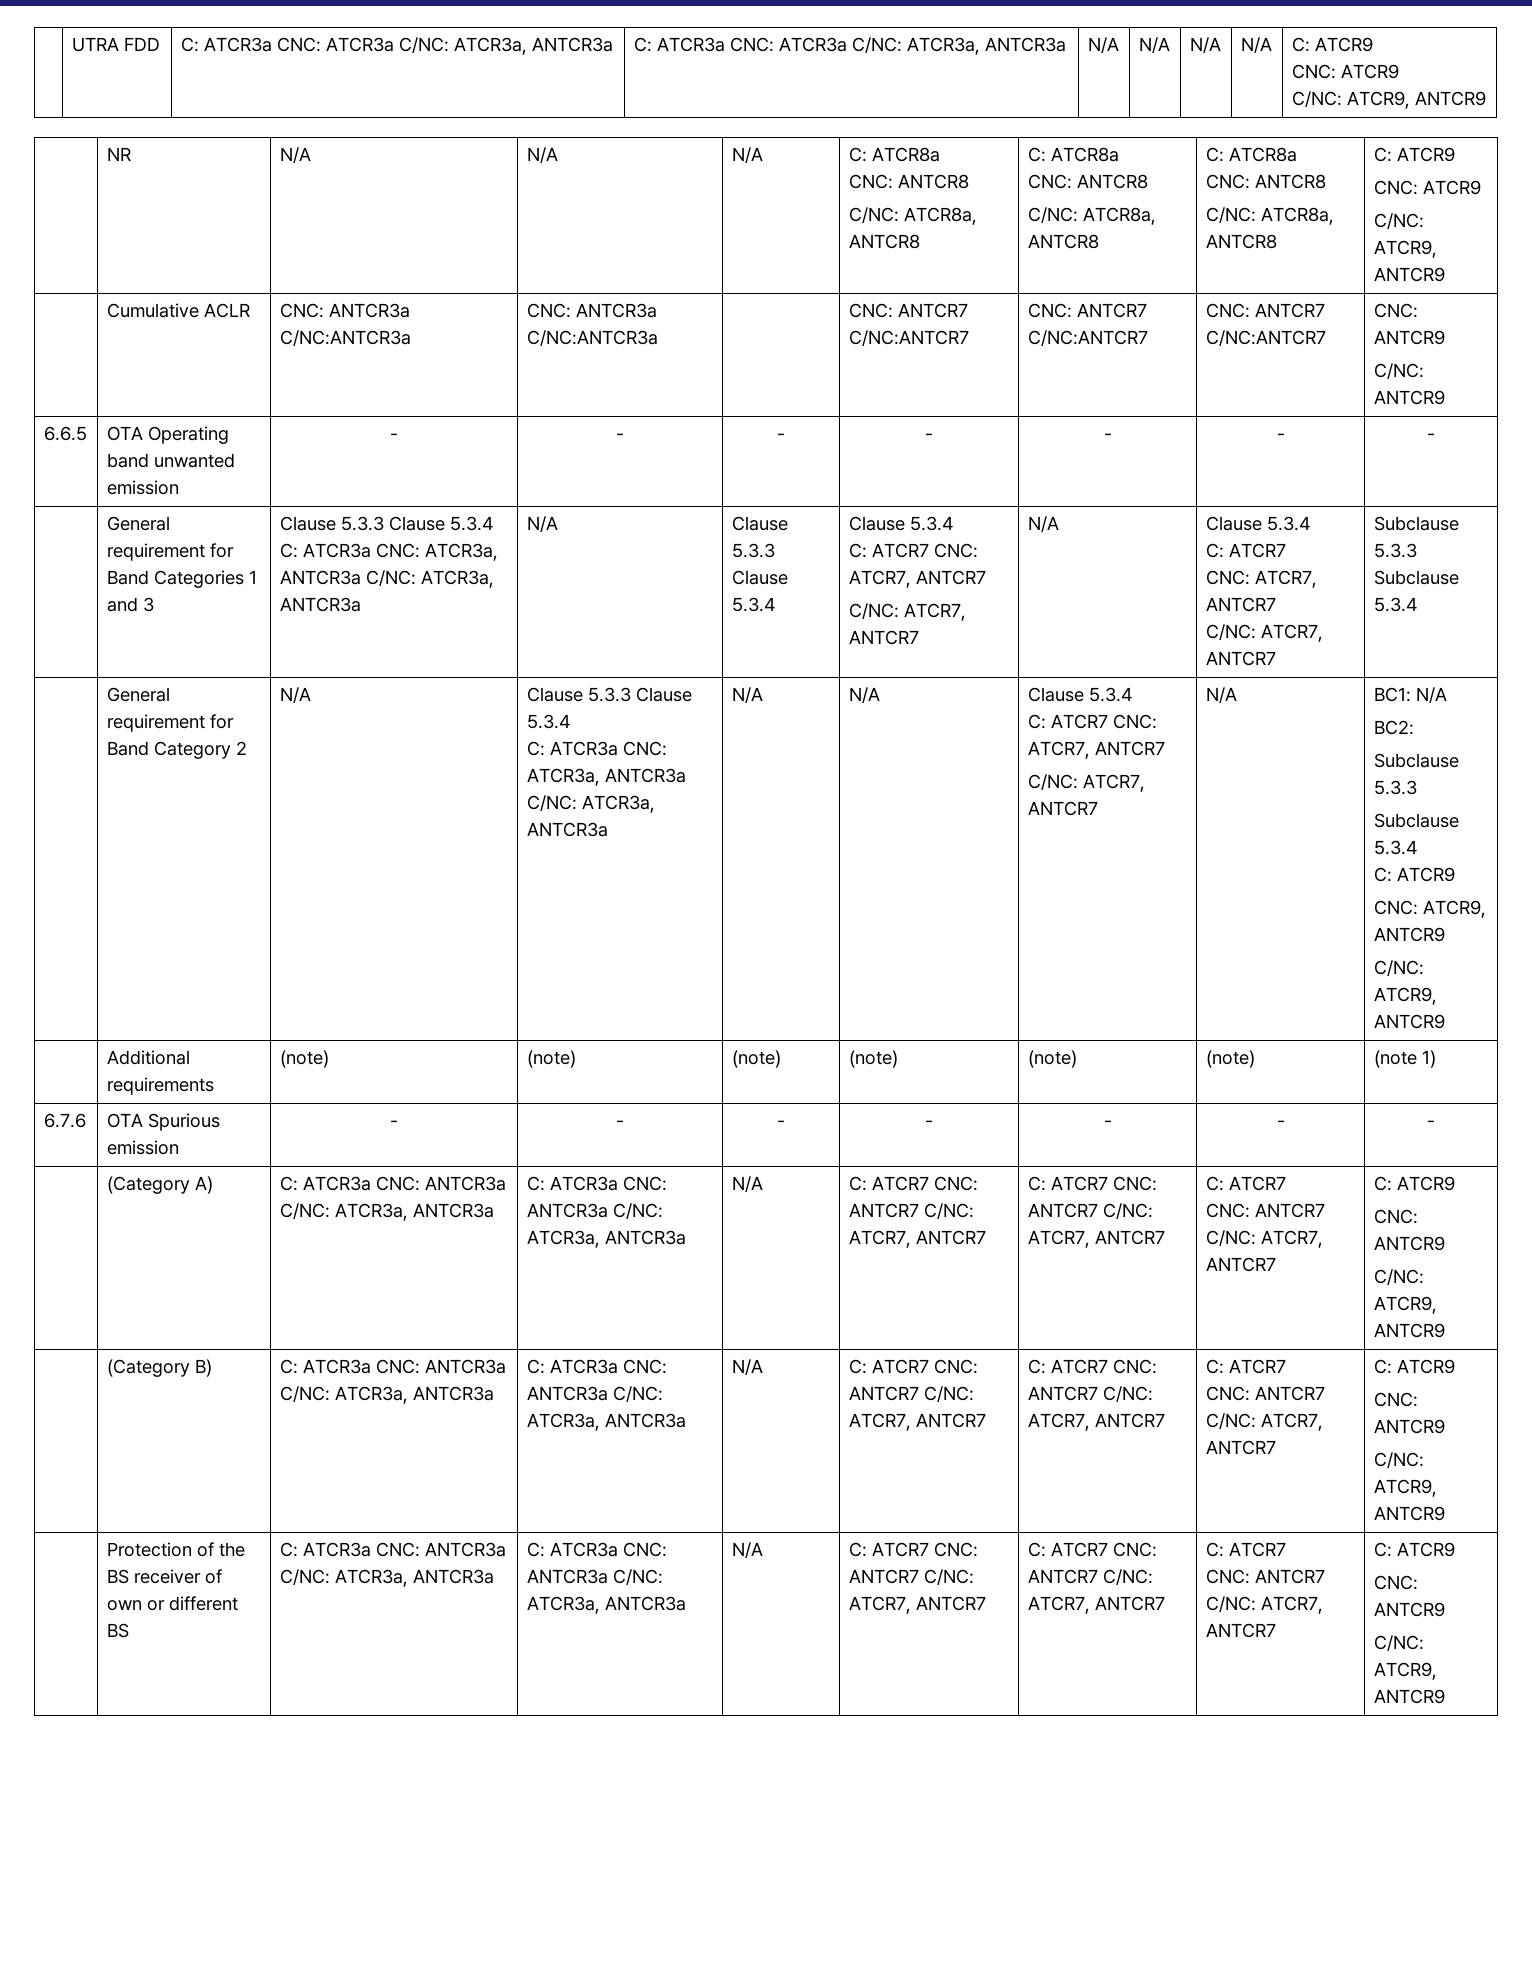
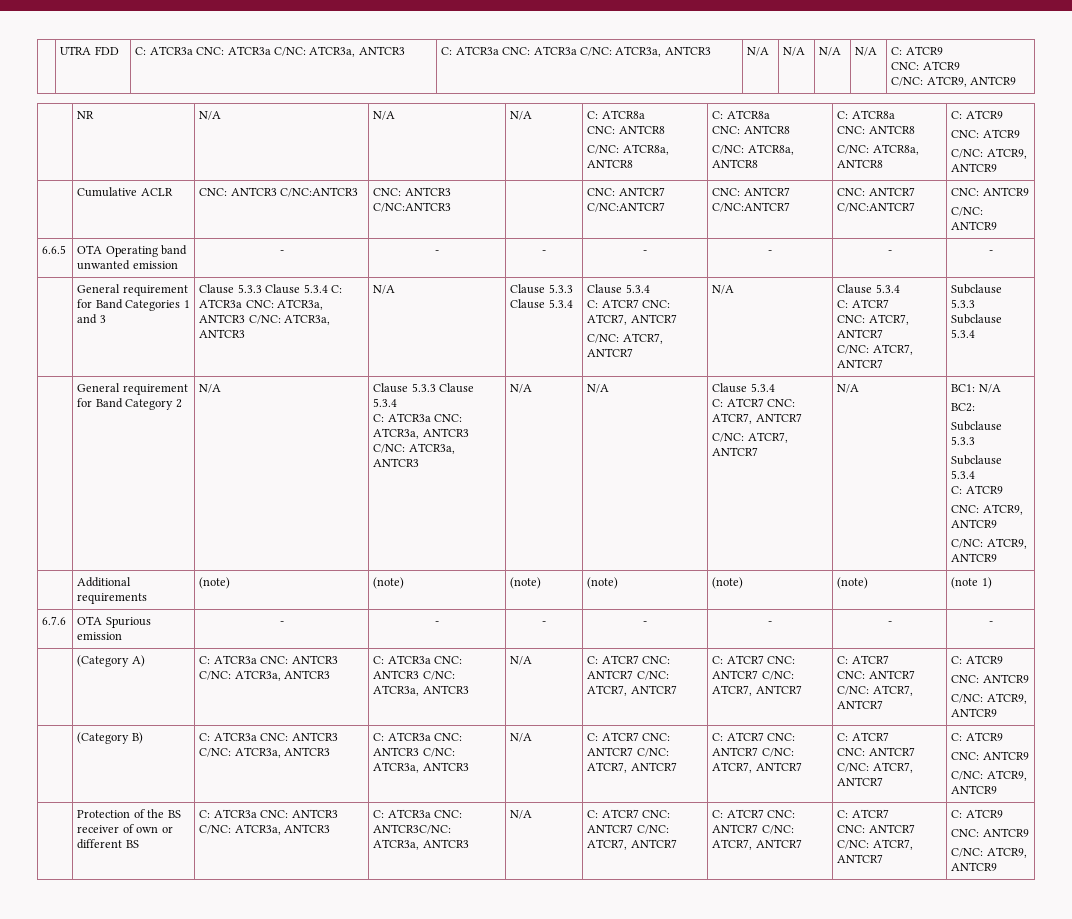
[531,37,613,52] [633,37,1066,55] ANTCR3a | C: ATCR3a CNC: ATCR3a C/NC: ATCR3a, ANTCR3a -> [358,46,405,55] [441,46,711,57] ANTCR3 | C: ATCR3a CNC: ATCR3a C/NC: ATCR3a, ANTCR3
[328,303,410,318] [279,330,411,346] [526,303,657,318] [526,330,658,346] ANTCR3a C/NC:ANTCR3a | CNC: ANTCR3a C/NC:ANTCR3a -> [230,187,359,197] [373,187,451,196] [373,202,452,212] ANTCR3 C/NC:ANTCR3 | CNC: ANTCR3 C/NC:ANTCR3
[279,570,494,588] [279,597,361,612] ANTCR3a C/NC: ATCR3a, ANTCR3a -> [199,314,331,325] [199,329,246,338] ANTCR3 C/NC: ATCR3a, ANTCR3
[604,768,686,783] [526,795,655,813] [526,822,608,837] ANTCR3a C/NC: ATCR3a, ANTCR3a -> [422,428,469,437] [373,443,455,454] [373,458,420,467] ANTCR3 C/NC: ATCR3a, ANTCR3
[424,1176,506,1191] [279,1203,494,1221] [526,1176,667,1191] [526,1203,663,1219] [526,1230,686,1248] ANTCR3a C/NC: ATCR3a, ANTCR3a | C: ATCR3a CNC: ANTCR3a C/NC: ATCR3a, ANTCR3a -> [291,655,338,664] [199,670,331,681] [373,655,463,664] [373,670,455,680] [373,685,469,696] ANTCR3 C/NC: ATCR3a, ANTCR3 | C: ATCR3a CNC: ANTCR3 C/NC: ATCR3a, ANTCR3
[424,1359,506,1374] [279,1386,494,1404] [526,1359,667,1374] [526,1386,663,1402] [526,1413,686,1431] ANTCR3a C/NC: ATCR3a, ANTCR3a | C: ATCR3a CNC: ANTCR3a C/NC: ATCR3a, ANTCR3a -> [291,732,338,741] [199,747,331,758] [373,732,463,741] [373,747,455,757] [373,762,469,773] ANTCR3 C/NC: ATCR3a, ANTCR3 | C: ATCR3a CNC: ANTCR3 C/NC: ATCR3a, ANTCR3
[424,1542,506,1557] [279,1569,494,1587] [526,1542,667,1557] [526,1569,663,1585] [526,1596,686,1614] ANTCR3a C/NC: ATCR3a, ANTCR3a | C: ATCR3a CNC: ANTCR3a C/NC: ATCR3a, ANTCR3a -> [291,809,338,818] [199,824,331,835] [373,809,463,818] [373,824,452,834] [373,839,469,850] ANTCR3 C/NC: ATCR3a, ANTCR3 | C: ATCR3a CNC: ANTCR3C/NC: ATCR3a, ANTCR3

